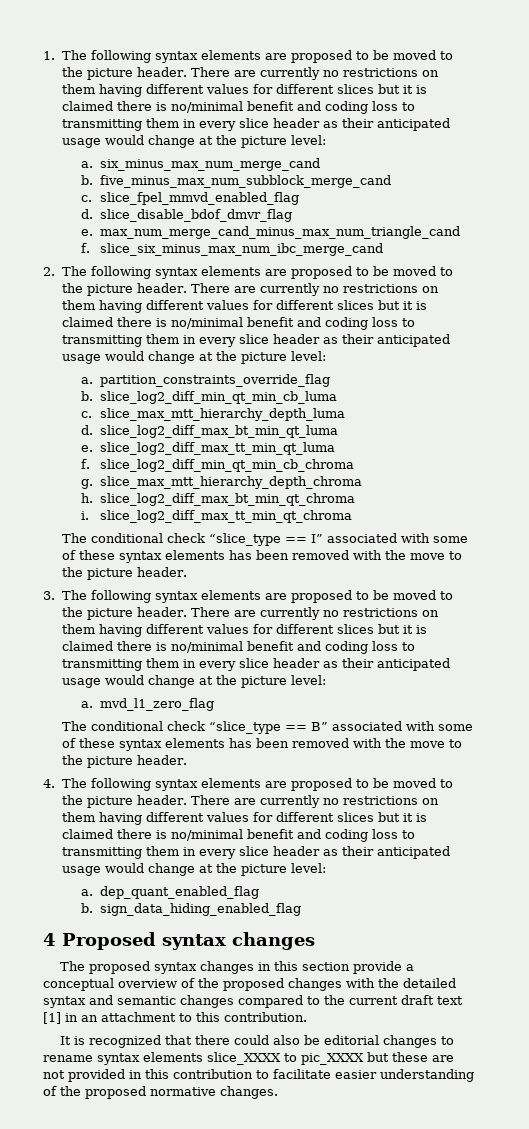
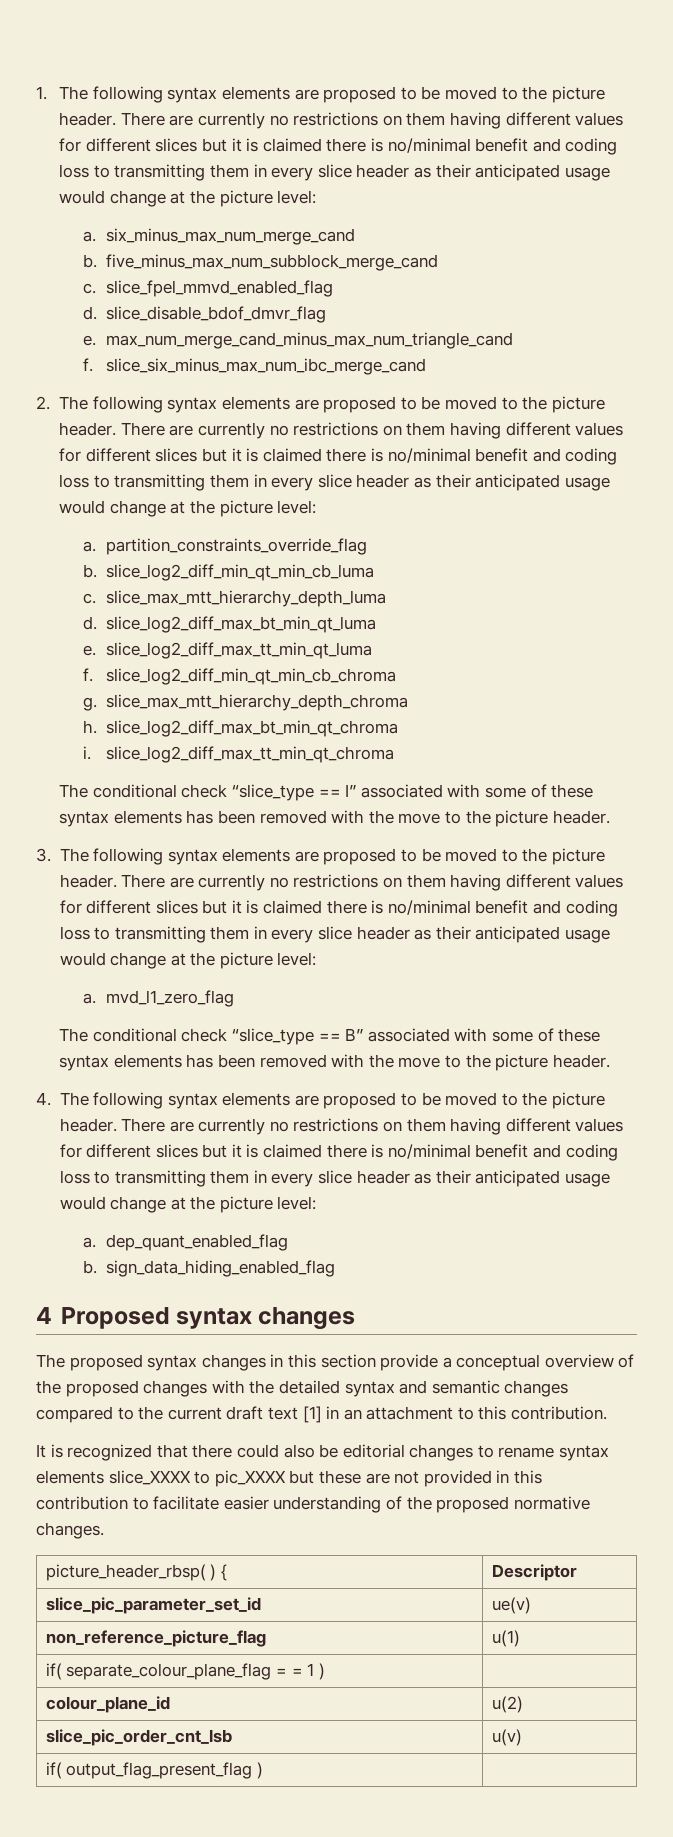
(278, 1092) none -> [45,1564,227,1581] [491,1564,577,1581] [45,1597,261,1614] [491,1597,531,1614] [45,1630,266,1647] [491,1630,520,1647] [45,1663,325,1680] [45,1696,170,1713] [491,1696,523,1713] [45,1729,232,1746] [491,1729,522,1746] [45,1762,263,1779] // picture_header_rbsp( ) { | Descriptor // slice_pic_parameter_set_id | ue(v) // non_reference_picture_flag | u(1) // if( separate_colour_plane_flag = = 1 ) | // colour_plane_id | u(2) // slice_pic_order_cnt_lsb | u(v) // if( output_flag_present_flag ) |

